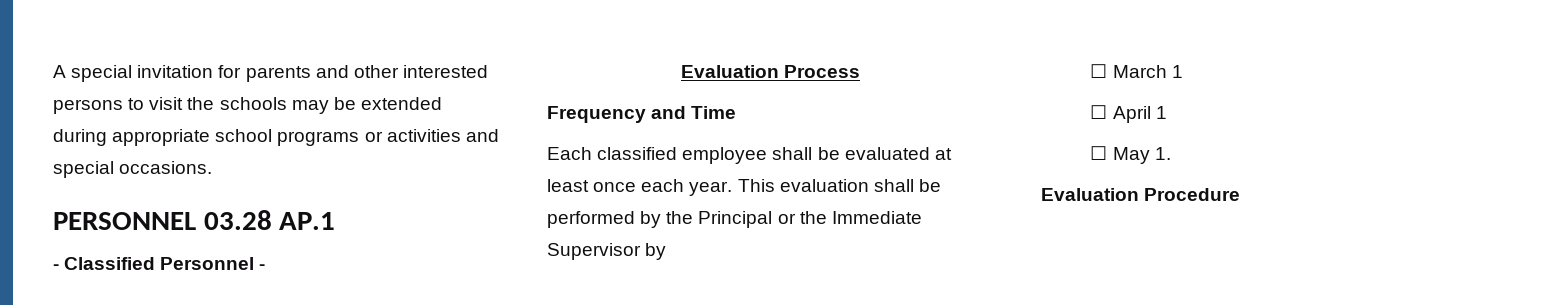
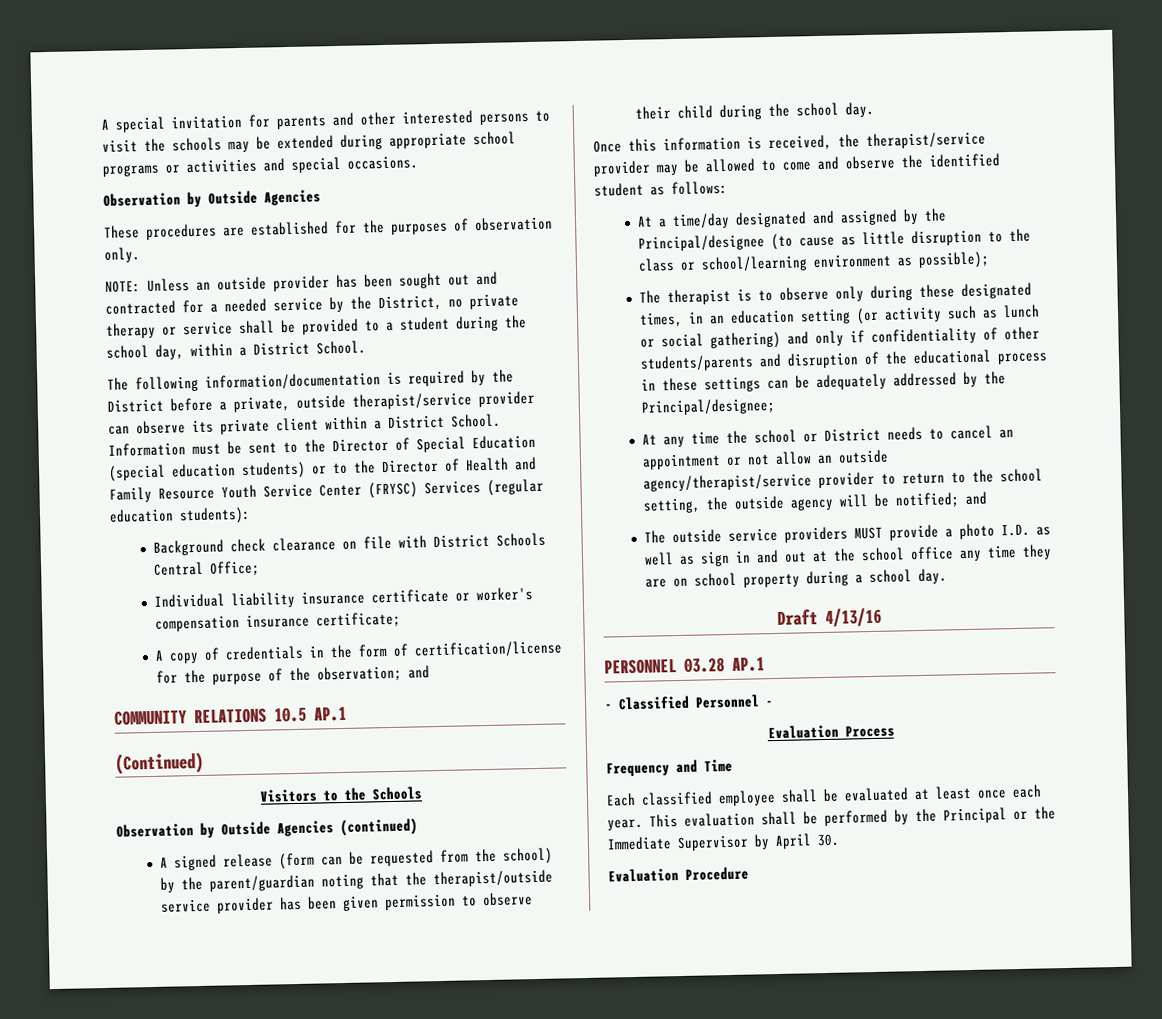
(213, 167) none -> [103,189,321,208] [104,216,553,240] [104,247,140,263] [105,271,498,293] [105,293,519,315] [106,315,527,339] [106,340,366,360] [107,369,514,393] [107,390,535,413] [108,413,501,435] [108,434,536,457] [108,456,537,482] [109,478,544,503] [109,506,251,525] [152,532,546,556] [153,560,260,577] [153,587,533,609] [154,611,401,632] [154,640,563,664] [155,665,430,685] [114,706,347,726] [114,751,204,775] [260,786,422,803] [116,818,418,838] [159,847,553,871] [159,869,553,893] [160,892,533,914] [634,101,874,121] [593,131,986,153] [593,153,1000,177] [594,180,728,197] [636,208,947,230] [637,228,1031,252] [637,251,990,273] [638,282,1032,306] [638,304,1040,328] [639,326,1040,350] [639,349,1048,372] [640,371,1006,393] [640,397,776,416] [641,425,1014,448] [641,449,889,470] [642,468,1043,492] [642,491,987,514] [643,523,1051,544] [643,544,1052,567] [644,568,947,588] [776,607,882,627] // Observation by Outside Agencies // These procedures are established for the purposes of observation only. // NOTE: Unless an outside provider has been sought out and contracted for a needed service by the District, no private therapy or service shall be provided to a student during the school day, within a District School. // The following information/documentation is required by the District before a private, outside therapist/service provider can observe its private client within a District School. Information must be sent to the Director of Special Education (special education students) or to the Director of Health and Family Resource Youth Service Center (FRYSC) Services (regular education students): // Background check clearance on file with District Schools Central Office; // Individual liability insurance certificate or worker's compensation insurance certificate; // A copy of credentials in the form of certification/license for the purpose of the observation; and // COMMUNITY RELATIONS 10.5 AP.1 // (Continued) // Visitors to the Schools // Observation by Outside Agencies (continued) // A signed release (form can be requested from the school) by the parent/guardian noting that the therapist/outside service provider has been given permission to observe their child during the school day. // Once this information is received, the therapist/service provider may be allowed to come and observe the identified student as follows: // At a time/day designated and assigned by the Principal/designee (to cause as little disruption to the class or school/learning environment as possible); // The therapist is to observe only during these designated times, in an education setting (or activity such as lunch or social gathering) and only if confidentiality of other students/parents and disruption of the educational process in these settings can be adequately addressed by the Principal/designee; // At any time the school or District needs to cancel an appointment or not allow an outside agency/therapist/service provider to return to the school setting, the outside agency will be notified; and // The outside service providers MUST provide a photo I.D. as well as sign in and out at the school office any time they are on school property during a school day. // Draft 4/13/16
[1090,64,1183,78] [1090,105,1167,123] [1090,146,1171,164] // ☐ March 1 // ☐ April 1 // ☐ May 1. -> [775,833,840,850] April 30.

